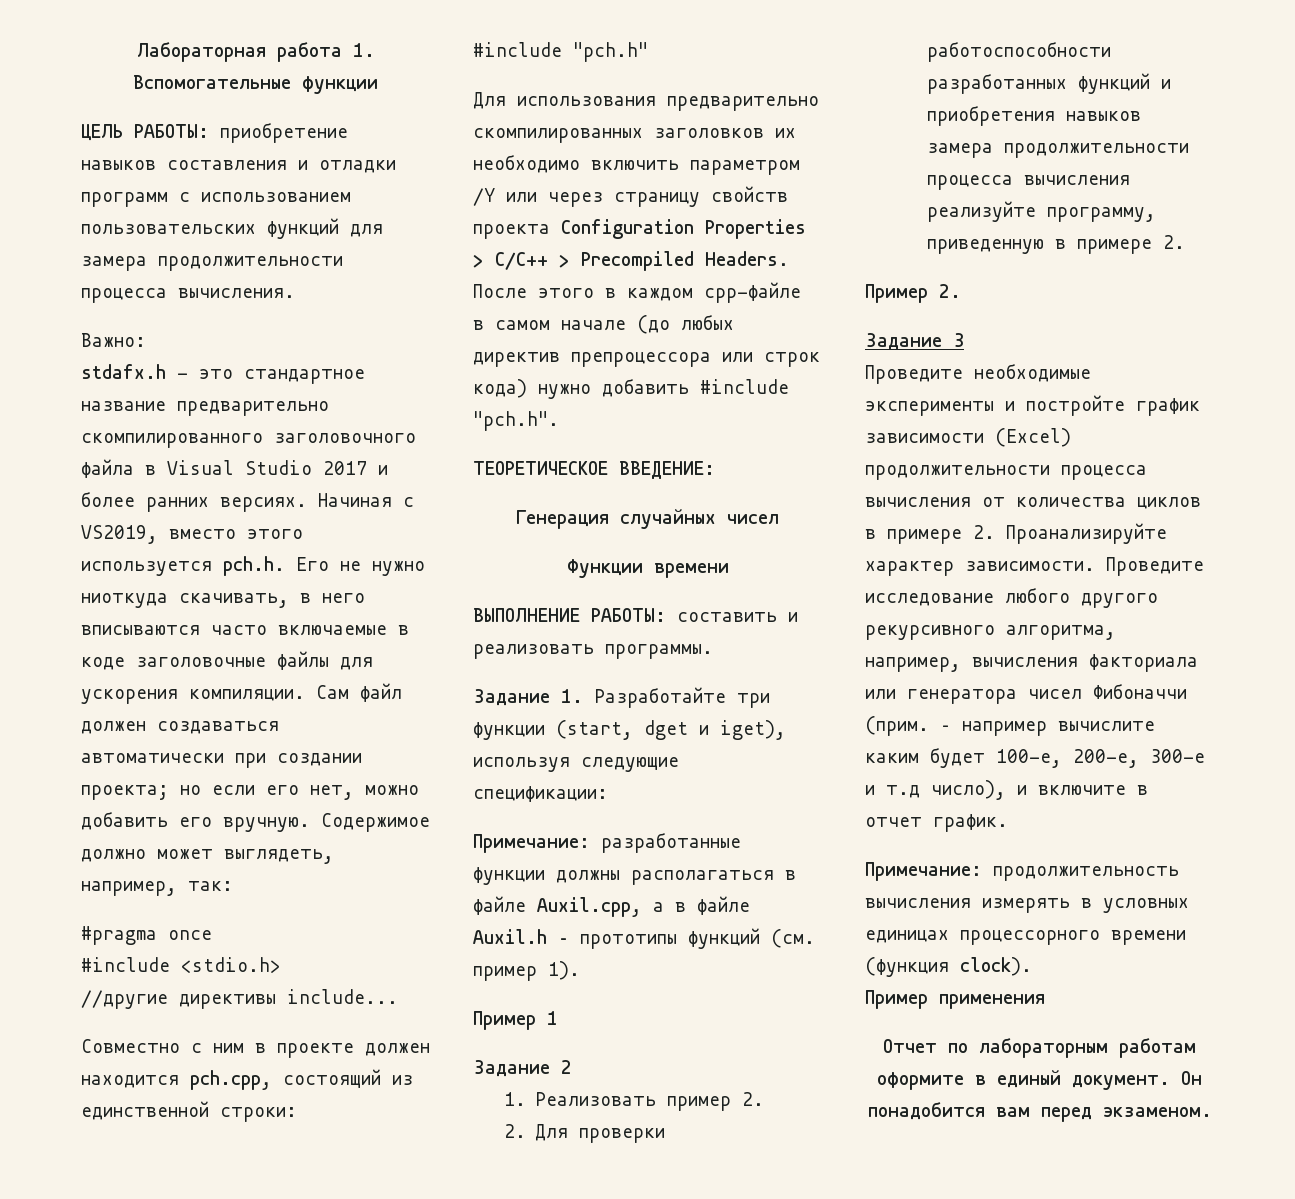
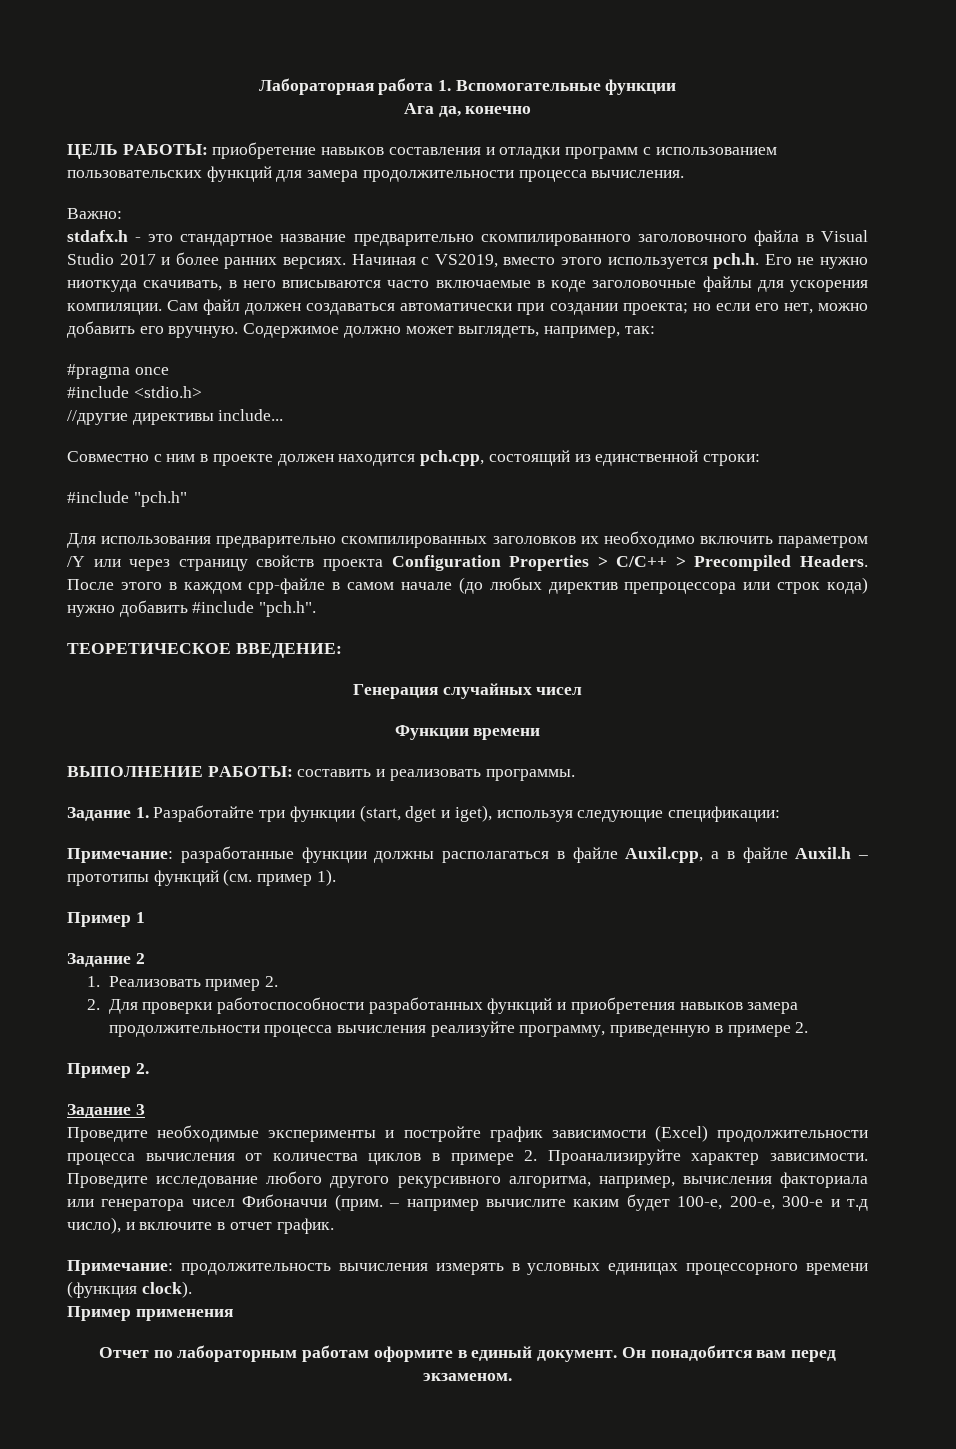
(378, 85) none -> [403,103,532,117] // Ага да, конечно

